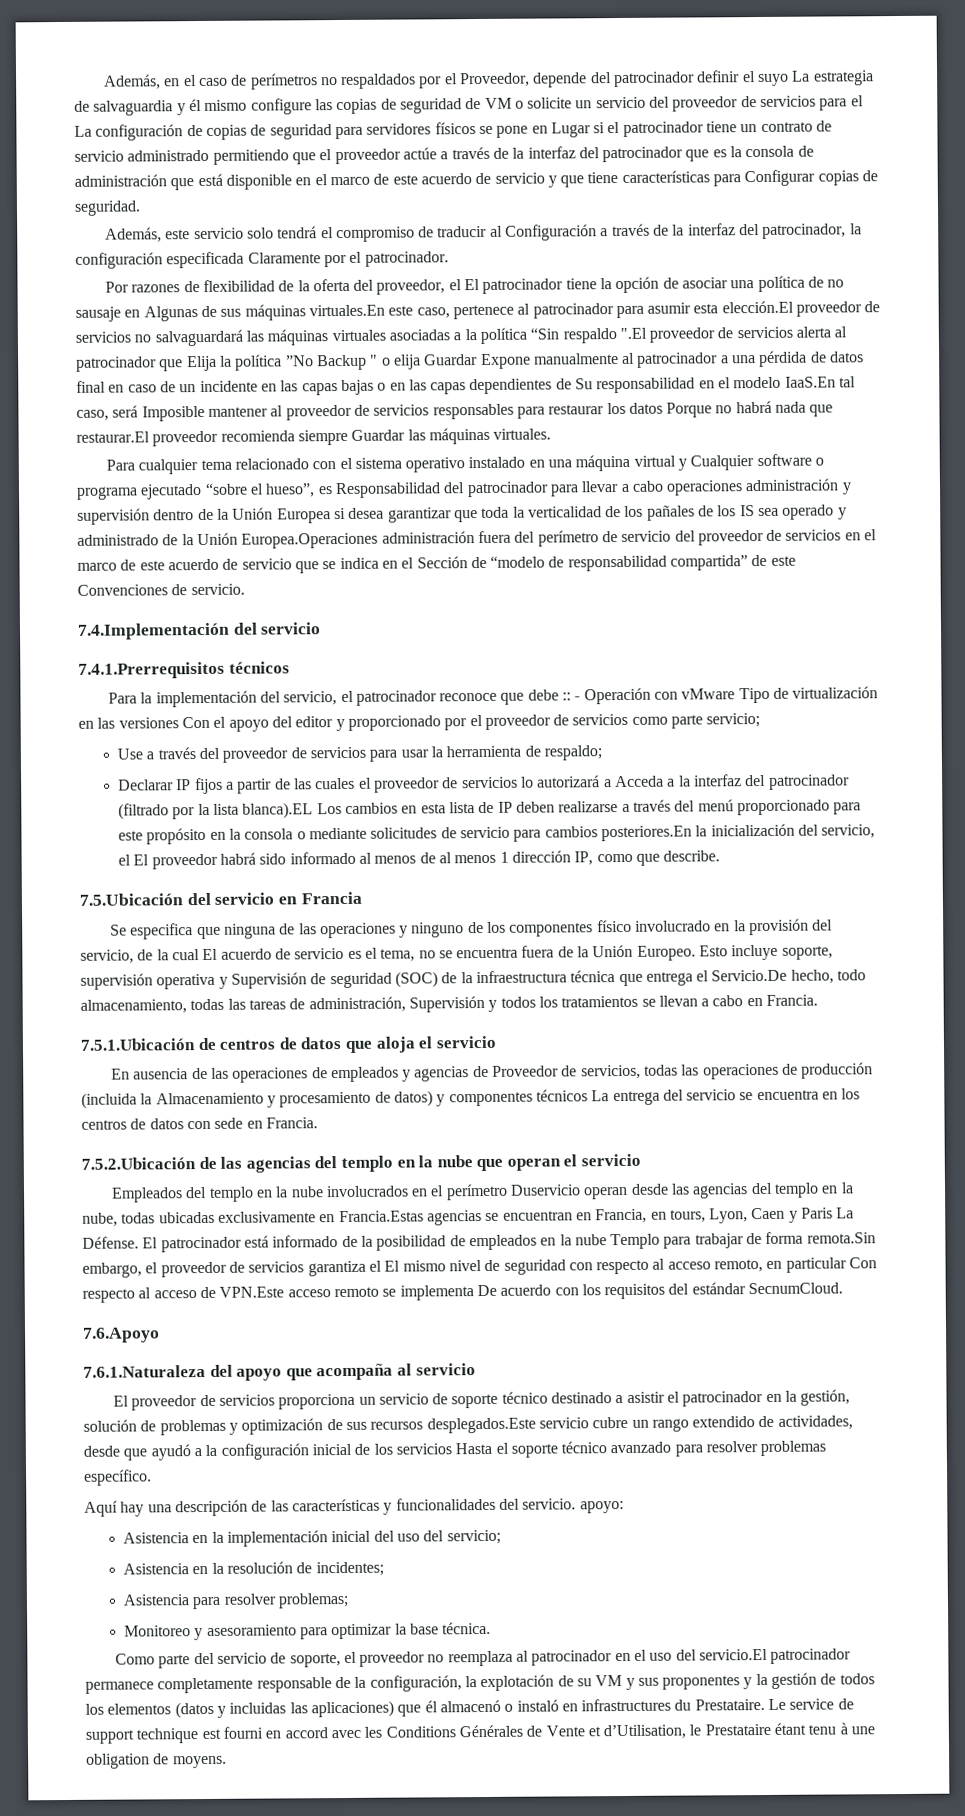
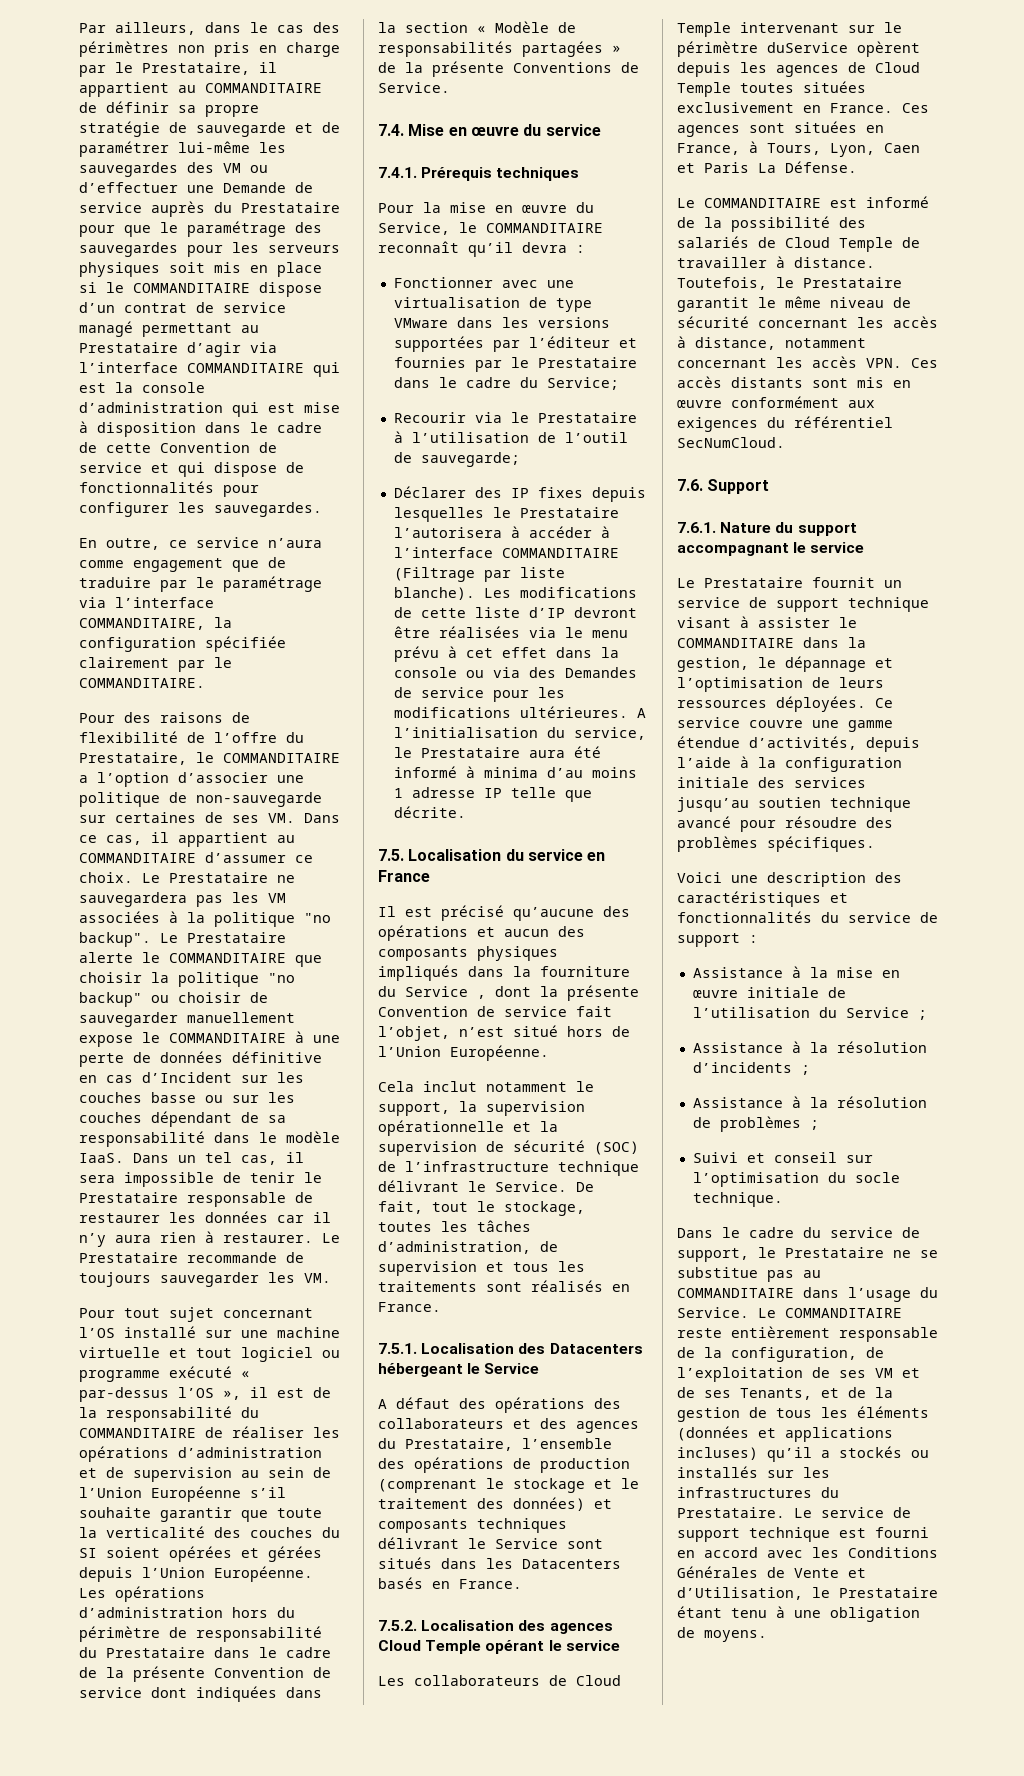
[103,70,874,90] [74,95,864,116] [74,120,833,141] [74,145,814,165] [74,169,879,191] [74,200,141,216] [104,223,862,243] [75,251,449,269] [104,275,845,295] [75,300,881,322] [75,326,848,347] [76,350,865,372] [76,376,857,396] [76,400,834,422] [76,427,552,447] [105,453,825,475] [76,478,852,500] [77,504,847,525] [77,529,878,549] [77,554,796,574] [77,583,245,596] [77,622,322,640] [78,661,290,679] [107,686,879,708] [78,713,761,732] [117,745,602,763] [118,774,850,795] [118,799,862,820] [118,823,876,845] [118,850,721,870] [79,891,362,906] [109,918,834,940] [80,944,833,964] [80,969,867,990] [80,994,819,1014] [80,1035,497,1053] [110,1062,874,1083] [81,1088,861,1109] [81,1117,318,1130] [81,1153,642,1173] [110,1182,854,1203] [82,1208,706,1227] Además, en el caso de perímetros no respaldados por el Proveedor, depende del patrocinador definir el suyo La estrategia de salvaguardia y él mismo configure las copias de seguridad de VM o solicite un servicio del proveedor de servicios para el La configuración de copias de seguridad para servidores físicos se pone en Lugar si el patrocinador tiene un contrato de servicio administrado permitiendo que el proveedor actúe a través de la interfaz del patrocinador que es la consola de administración que está disponible en el marco de este acuerdo de servicio y que tiene características para Configurar copias de seguridad. // Además, este servicio solo tendrá el compromiso de traducir al Configuración a través de la interfaz del patrocinador, la configuración especificada Claramente por el patrocinador. // Por razones de flexibilidad de la oferta del proveedor, el El patrocinador tiene la opción de asociar una política de no sausaje en Algunas de sus máquinas virtuales.En este caso, pertenece al patrocinador para asumir esta elección.El proveedor de servicios no salvaguardará las máquinas virtuales asociadas a la política “Sin respaldo ".El proveedor de servicios alerta al patrocinador que Elija la política ”No Backup " o elija Guardar Expone manualmente al patrocinador a una pérdida de datos final en caso de un incidente en las capas bajas o en las capas dependientes de Su responsabilidad en el modelo IaaS.En tal caso, será Imposible mantener al proveedor de servicios responsables para restaurar los datos Porque no habrá nada que restaurar.El proveedor recomienda siempre Guardar las máquinas virtuales. // Para cualquier tema relacionado con el sistema operativo instalado en una máquina virtual y Cualquier software o programa ejecutado “sobre el hueso”, es Responsabilidad del patrocinador para llevar a cabo operaciones administración y supervisión dentro de la Unión Europea si desea garantizar que toda la verticalidad de los pañales de los IS sea operado y administrado de la Unión Europea.Operaciones administración fuera del perímetro de servicio del proveedor de servicios en el marco de este acuerdo de servicio que se indica en el Sección de “modelo de responsabilidad compartida” de este Convenciones de servicio. // 7.4.Implementación del servicio // 7.4.1.Prerrequisitos técnicos // Para la implementación del servicio, el patrocinador reconoce que debe :: - Operación con vMware Tipo de virtualización en las versiones Con el apoyo del editor y proporcionado por el proveedor de servicios como parte servicio; // Use a través del proveedor de servicios para usar la herramienta de respaldo; // Declarar IP fijos a partir de las cuales el proveedor de servicios lo autorizará a Acceda a la interfaz del patrocinador (filtrado por la lista blanca).EL Los cambios en esta lista de IP deben realizarse a través del menú proporcionado para este propósito en la consola o mediante solicitudes de servicio para cambios posteriores.En la inicialización del servicio, el El proveedor habrá sido informado al menos de al menos 1 dirección IP, como que describe. // 7.5.Ubicación del servicio en Francia // Se especifica que ninguna de las operaciones y ninguno de los componentes físico involucrado en la provisión del servicio, de la cual El acuerdo de servicio es el tema, no se encuentra fuera de la Unión Europeo. Esto incluye soporte, supervisión operativa y Supervisión de seguridad (SOC) de la infraestructura técnica que entrega el Servicio.De hecho, todo almacenamiento, todas las tareas de administración, Supervisión y todos los tratamientos se llevan a cabo en Francia. // 7.5.1.Ubicación de centros de datos que aloja el servicio // En ausencia de las operaciones de empleados y agencias de Proveedor de servicios, todas las operaciones de producción (incluida la Almacenamiento y procesamiento de datos) y componentes técnicos La entrega del servicio se encuentra en los centros de datos con sede en Francia. // 7.5.2.Ubicación de las agencias del templo en la nube que operan el servicio // Empleados del templo en la nube involucrados en el perímetro Duservicio operan desde las agencias del templo en la nube, todas ubicadas exclusivamente en Francia.Estas agencias se encuentran en Francia, en tours, -> [79,22,340,35] [79,41,340,57] [79,62,277,77] [79,82,322,97] [79,101,259,117] [79,121,340,137] [79,141,286,157] [79,162,268,177] [79,182,313,193] [79,201,340,217] [79,221,322,237] [79,242,340,257] [79,262,322,277] [79,282,322,297] [79,302,286,313] [79,321,259,337] [79,342,277,357] [79,362,340,377] [79,382,205,393] [79,402,340,417] [79,421,322,437] [79,442,277,453] [79,462,304,477] [79,481,259,497] [79,502,322,517] [79,537,322,550] [79,557,286,572] [79,576,322,592] [79,597,214,608] [79,617,232,630] [79,636,286,652] [79,657,232,672] [79,678,205,688] [79,712,250,723] [79,731,304,743] [79,752,340,765] [79,772,304,787] [79,792,322,807] [79,812,340,823] [79,832,295,847] [79,852,313,863] [79,872,295,883] [79,892,286,907] [79,911,331,927] [79,932,286,947] [79,952,322,967] [79,972,295,987] [79,992,268,1007] [79,1012,295,1027] [79,1031,340,1047] [79,1051,322,1067] [79,1072,304,1083] [79,1092,295,1103] [79,1111,286,1127] [79,1131,340,1147] [79,1152,304,1165] [79,1172,322,1187] [79,1192,313,1207] [79,1211,331,1223] [79,1231,340,1247] [79,1252,304,1263] [79,1272,331,1287] [79,1307,313,1322] [79,1326,340,1338] [79,1347,340,1362] [79,1366,250,1382] [79,1387,331,1402] [79,1406,259,1422] [79,1426,340,1438] [79,1446,322,1462] [79,1467,331,1482] [79,1486,286,1502] [79,1507,322,1522] [79,1526,340,1538] [79,1546,322,1562] [79,1566,313,1582] [79,1586,205,1602] [79,1607,295,1618] [79,1626,322,1642] [79,1647,331,1658] [79,1666,331,1682] [79,1686,322,1702] [378,21,576,33] [378,41,621,57] [378,61,639,77] [378,82,450,93] [378,124,601,136] [378,167,580,181] [378,202,594,213] [378,222,603,235] [378,241,585,257] [393,277,574,288] [393,297,592,312] [393,317,610,328] [393,336,637,352] [393,357,637,372] [393,377,619,390] [393,412,637,423] [393,431,628,443] [393,452,520,467] [393,486,646,502] [393,507,619,522] [393,526,610,538] [393,547,619,558] [393,567,565,582] [393,587,637,600] [393,607,637,618] [393,626,628,638] [393,646,619,662] [393,667,637,678] [393,687,565,702] [393,706,646,718] [393,727,646,740] [393,746,601,758] [393,766,637,778] [393,787,592,802] [393,806,466,818] [378,849,606,861] [378,870,430,882] [378,905,630,921] [378,925,585,941] [378,946,558,961] [378,965,630,981] [378,985,639,1001] [378,1006,612,1017] [378,1025,630,1041] [378,1045,549,1061] [378,1081,594,1092] [378,1101,585,1116] [378,1120,558,1136] [378,1140,639,1156] [378,1161,639,1176] [378,1180,594,1192] [378,1201,585,1216] [378,1220,531,1232] [378,1241,558,1254] [378,1261,585,1276] [378,1280,630,1292] [378,1302,441,1312] [378,1343,643,1354] [378,1363,540,1377] [378,1397,621,1413] [378,1418,639,1433] [378,1438,612,1451] [378,1457,630,1473] [378,1478,639,1493] [378,1497,612,1511] [378,1518,567,1533] [378,1537,603,1549] [378,1557,621,1569] [378,1577,522,1589] [378,1620,613,1634] [378,1640,620,1654] [378,1675,621,1686] [677,22,902,37] [677,41,920,57] [677,62,920,77] [677,81,866,97] [677,102,929,113] [677,121,884,137] [677,141,821,155] Par ailleurs, dans le cas des périmètres non pris en charge par le Prestataire, il appartient au COMMANDITAIRE de définir sa propre stratégie de sauvegarde et de paramétrer lui-même les sauvegardes des VM ou d’effectuer une Demande de service auprès du Prestataire pour que le paramétrage des sauvegardes pour les serveurs physiques soit mis en place si le COMMANDITAIRE dispose d’un contrat de service managé permettant au Prestataire d’agir via l’interface COMMANDITAIRE qui est la console d’administration qui est mise à disposition dans le cadre de cette Convention de service et qui dispose de fonctionnalités pour configurer les sauvegardes. // En outre, ce service n’aura comme engagement que de traduire par le paramétrage via l’interface COMMANDITAIRE, la configuration spécifiée clairement par le COMMANDITAIRE. // Pour des raisons de flexibilité de l’offre du Prestataire, le COMMANDITAIRE a l’option d’associer une politique de non-sauvegarde sur certaines de ses VM. Dans ce cas, il appartient au COMMANDITAIRE d’assumer ce choix. Le Prestataire ne sauvegardera pas les VM associées à la politique "no backup". Le Prestataire alerte le COMMANDITAIRE que choisir la politique "no backup" ou choisir de sauvegarder manuellement expose le COMMANDITAIRE à une perte de données définitive en cas d’Incident sur les couches basse ou sur les couches dépendant de sa responsabilité dans le modèle IaaS. Dans un tel cas, il sera impossible de tenir le Prestataire responsable de restaurer les données car il n’y aura rien à restaurer. Le Prestataire recommande de toujours sauvegarder les VM. // Pour tout sujet concernant l’OS installé sur une machine virtuelle et tout logiciel ou programme exécuté « par-dessus l’OS », il est de la responsabilité du COMMANDITAIRE de réaliser les opérations d’administration et de supervision au sein de l’Union Européenne s’il souhaite garantir que toute la verticalité des couches du SI soient opérées et gérées depuis l’Union Européenne. Les opérations d’administration hors du périmètre de responsabilité du Prestataire dans le cadre de la présente Convention de service dont indiquées dans la section « Modèle de responsabilités partagées » de la présente Conventions de Service. // 7.4. Mise en œuvre du service // 7.4.1. Prérequis techniques // Pour la mise en œuvre du Service, le COMMANDITAIRE reconnaît qu’il devra : // Fonctionner avec une virtualisation de type VMware dans les versions supportées par l’éditeur et fournies par le Prestataire dans le cadre du Service; // Recourir via le Prestataire à l’utilisation de l’outil de sauvegarde; // Déclarer des IP fixes depuis lesquelles le Prestataire l’autorisera à accéder à l’interface COMMANDITAIRE (Filtrage par liste blanche). Les modifications de cette liste d’IP devront être réalisées via le menu prévu à cet effet dans la console ou via des Demandes de service pour les modifications ultérieures. A l’initialisation du service, le Prestataire aura été informé à minima d’au moins 1 adresse IP telle que décrite. // 7.5. Localisation du service en France // Il est précisé qu’aucune des opérations et aucun des composants physiques impliqués dans la fourniture du Service , dont la présente Convention de service fait l’objet, n’est situé hors de l’Union Européenne. // Cela inclut notamment le support, la supervision opérationnelle et la supervision de sécurité (SOC) de l’infrastructure technique délivrant le Service. De fait, tout le stockage, toutes les tâches d’administration, de supervision et tous les traitements sont réalisés en France. // 7.5.1. Localisation des Datacenters hébergeant le Service // A défaut des opérations des collaborateurs et des agences du Prestataire, l’ensemble des opérations de production (comprenant le stockage et le traitement des données) et composants techniques délivrant le Service sont situés dans les Datacenters basés en France. // 7.5.2. Localisation des agences Cloud Temple opérant le service // Les collaborateurs de Cloud Temple intervenant sur le périmètre duService opèrent depuis les agences de Cloud Temple toutes situées exclusivement en France. Ces agences sont situées en France, à Tours,
[788,1210,798,1223] y -> [677,163,695,173] et
[142,1231,876,1253] [82,1257,878,1278] [82,1282,844,1303] [82,1327,160,1343] [83,1363,476,1381] [112,1389,851,1411] [83,1415,853,1436] [83,1440,827,1461] [84,1469,152,1486] [84,1497,624,1517] [123,1529,501,1547] [123,1561,384,1577] [123,1592,350,1610] [124,1621,492,1641] [114,1648,852,1669] [85,1672,875,1694] [85,1699,578,1719] El patrocinador está informado de la posibilidad de empleados en la nube Templo para trabajar de forma remota.Sin embargo, el proveedor de servicios garantiza el El mismo nivel de seguridad con respecto al acceso remoto, en particular Con respecto al acceso de VPN.Este acceso remoto se implementa De acuerdo con los requisitos del estándar SecnumCloud. // 7.6.Apoyo // 7.6.1.Naturaleza del apoyo que acompaña al servicio // El proveedor de servicios proporciona un servicio de soporte técnico destinado a asistir el patrocinador en la gestión, solución de problemas y optimización de sus recursos desplegados.Este servicio cubre un rango extendido de actividades, desde que ayudó a la configuración inicial de los servicios Hasta el soporte técnico avanzado para resolver problemas específico. // Aquí hay una descripción de las características y funcionalidades del servicio. apoyo: // Asistencia en la implementación inicial del uso del servicio; // Asistencia en la resolución de incidentes; // Asistencia para resolver problemas; // Monitoreo y asesoramiento para optimizar la base técnica. // Como parte del servicio de soporte, el proveedor no reemplaza al patrocinador en el uso del servicio.El patrocinador permanece completamente responsable de la configuración, la explotación de su VM y sus proponentes y la gestión de todos los elementos (datos y incluidas las aplicaciones) que él almacenó o instaló en -> [677,196,929,208] [677,216,866,232] [677,236,920,252] [677,256,875,268] [677,277,902,290] [677,296,911,312] [677,316,938,328] [677,336,866,350] [677,356,938,368] [677,376,911,388] [677,396,875,408] [677,416,893,432] [677,437,785,448] [677,479,770,494] [677,522,857,536] [677,542,865,556] [677,577,902,588] [677,597,929,612] [677,616,857,628] [677,637,866,648] [677,656,893,672] [677,677,884,692] [677,696,893,712] [677,717,893,732] [677,736,920,752] [677,756,902,772] [677,777,866,788] [677,797,911,812] [677,816,893,832] [677,836,875,852] [677,872,902,887] [677,891,848,907] [677,911,938,923] [677,933,758,947] [692,966,900,978] [692,987,846,998] [692,1007,927,1020] [692,1041,927,1053] [692,1062,810,1075] [692,1096,927,1108] [692,1116,819,1132] [692,1152,873,1163] [692,1172,900,1187] [692,1192,783,1207] [677,1227,920,1238] [677,1247,938,1262] [677,1267,821,1282] [677,1287,938,1302] [677,1307,902,1318] [677,1326,938,1342] [677,1347,884,1362] [677,1367,920,1382] [677,1387,893,1400] [677,1406,929,1422] [677,1426,893,1442] [677,1446,929,1462] [677,1466,830,1478] // Le COMMANDITAIRE est informé de la possibilité des salariés de Cloud Temple de travailler à distance. Toutefois, le Prestataire garantit le même niveau de sécurité concernant les accès à distance, notamment concernant les accès VPN. Ces accès distants sont mis en œuvre conformément aux exigences du référentiel SecNumCloud. // 7.6. Support // 7.6.1. Nature du support accompagnant le service // Le Prestataire fournit un service de support technique visant à assister le COMMANDITAIRE dans la gestion, le dépannage et l’optimisation de leurs ressources déployées. Ce service couvre une gamme étendue d’activités, depuis l’aide à la configuration initiale des services jusqu’au soutien technique avancé pour résoudre des problèmes spécifiques. // Voici une description des caractéristiques et fonctionnalités du service de support : // Assistance à la mise en œuvre initiale de l’utilisation du Service ; // Assistance à la résolution d’incidents ; // Assistance à la résolution de problèmes ; // Suivi et conseil sur l’optimisation du socle technique. // Dans le cadre du service de support, le Prestataire ne se substitue pas au COMMANDITAIRE dans l’usage du Service. Le COMMANDITAIRE reste entièrement responsable de la configuration, de l’exploitation de ses VM et de ses Tenants, et de la gestion de tous les éléments (données et applications incluses) qu’il a stockés ou installés sur les

